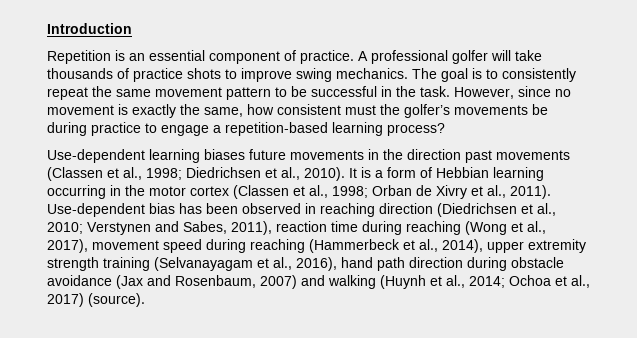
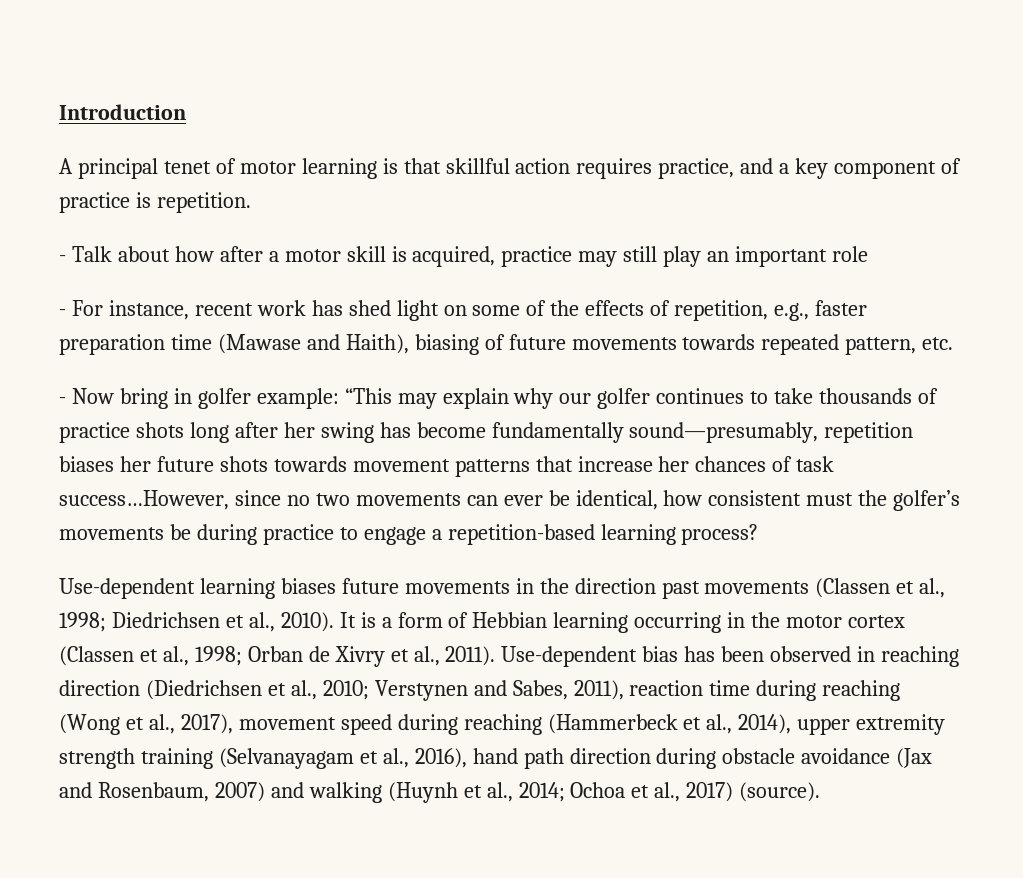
[47,50,511,64] Repetition is an essential component of practice. A professional golfer will -> [59,158,962,179] [59,192,251,213] [59,246,869,267] [59,300,868,321] [59,334,954,355] [59,388,769,409] A principal tenet of motor learning is that skillful action requires practice, and a key component of practice is repetition. // - Talk about how after a motor skill is acquired, practice may still play an important role // - For instance, recent work has shed light on some of the effects of repetition, e.g., faster preparation time (Mawase and Haith), biasing of future movements towards repeated pattern, etc. // - Now bring in golfer example: “This may explain why our golfer continues to
[225,68,576,82] [47,86,571,100] [47,104,243,118] to improve swing mechanics. The goal is to consistently repeat the same movement pattern to be successful in the task. However, since no movement is exactly the same, -> [189,422,914,443] [59,456,835,477] [59,490,658,510] long after her swing has become fundamentally sound—presumably, repetition biases her future shots towards movement patterns that increase her chances of task success…However, since no two movements can ever be identical,

